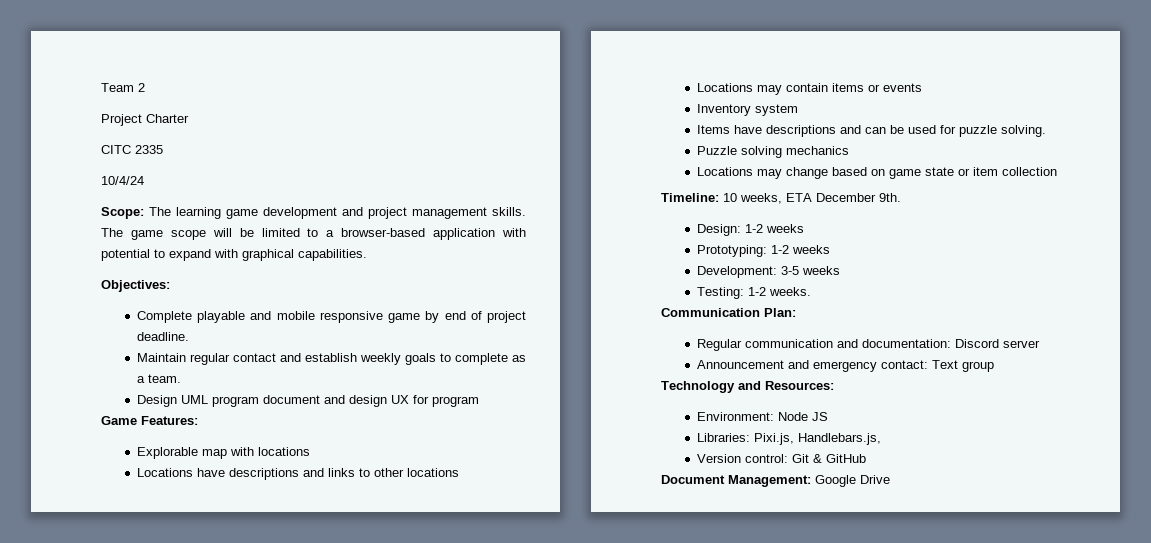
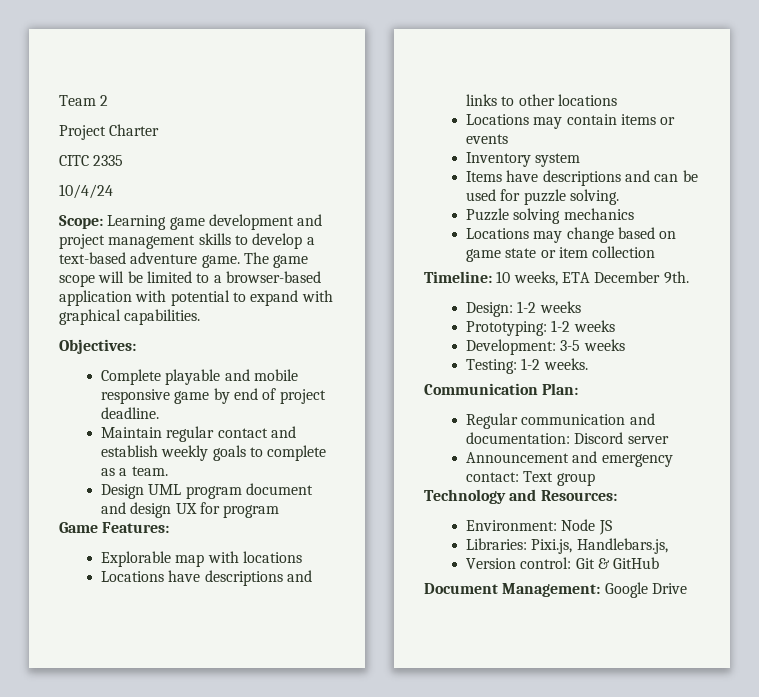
[149,207,221,219] The learning -> [107,215,167,230] Learning
[492,207,526,216] skills. -> [198,233,315,249] [59,252,240,268] skills to develop a text-based adventure game.

